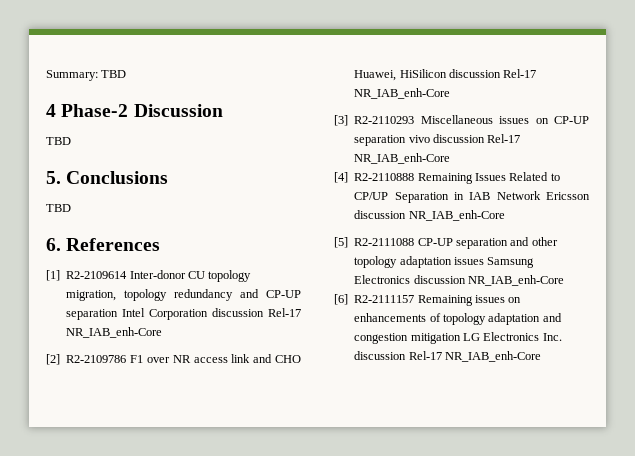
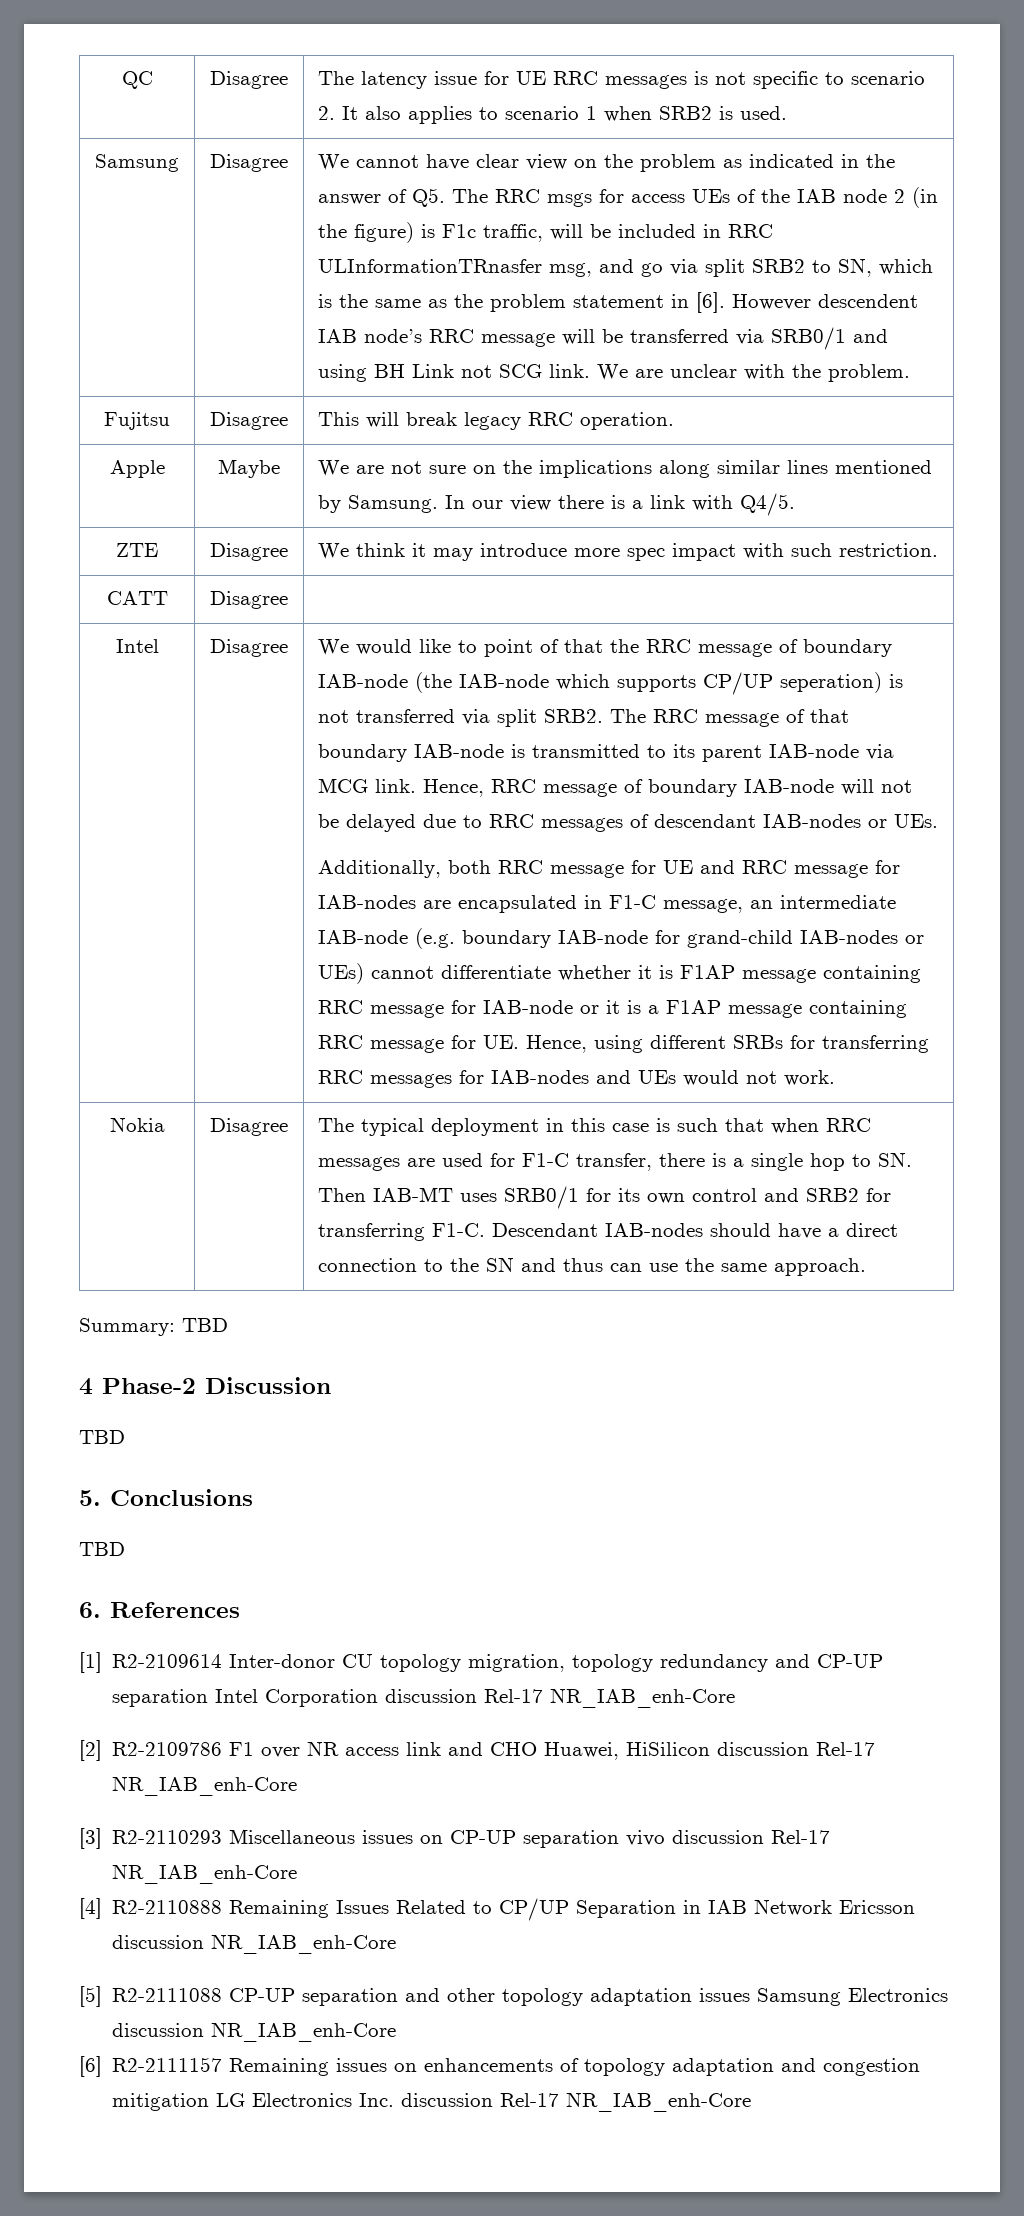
(46, 75) none -> [121,71,153,89] [210,71,288,89] [318,71,926,89] [318,106,788,124] [95,154,179,172] [210,154,288,172] [318,154,896,172] [318,187,939,208] [318,222,774,243] [318,258,934,277] [318,292,919,313] [318,327,889,350] [318,364,911,382] [104,412,170,430] [210,412,288,430] [318,412,675,430] [109,460,165,478] [218,459,280,478] [318,460,933,478] [318,493,796,516] [116,543,158,557] [210,543,288,561] [318,543,939,561] [106,591,168,605] [210,591,288,609] [115,639,159,653] [210,639,288,657] [318,639,893,657] [318,672,904,695] [318,709,850,727] [318,744,895,762] [318,778,913,797] [318,814,939,832] [318,860,901,878] [318,895,897,913] [318,928,925,949] [318,963,922,984] [318,1000,908,1018] [318,1035,930,1053] [318,1070,836,1088] [109,1117,165,1132] [210,1118,288,1136] [318,1118,872,1136] [318,1152,913,1171] [318,1186,892,1209] [318,1223,899,1241] [318,1257,867,1276] QC | Disagree | The latency issue for UE RRC messages is not specific to scenario 2. It also applies to scenario 1 when SRB2 is used. // Samsung | Disagree | We cannot have clear view on the problem as indicated in the answer of Q5. The RRC msgs for access UEs of the IAB node 2 (in the figure) is F1c traffic, will be included in RRC ULInformationTRnasfer msg, and go via split SRB2 to SN, which is the same as the problem statement in [6]. However descendent IAB node’s RRC message will be transferred via SRB0/1 and using BH Link not SCG link. We are unclear with the problem. // Fujitsu | Disagree | This will break legacy RRC operation. // Apple | Maybe | We are not sure on the implications along similar lines mentioned by Samsung. In our view there is a link with Q4/5. // ZTE | Disagree | We think it may introduce more spec impact with such restriction. // CATT | Disagree | // Intel | Disagree | We would like to point of that the RRC message of boundary IAB-node (the IAB-node which supports CP/UP seperation) is not transferred via split SRB2. The RRC message of that boundary IAB-node is transmitted to its parent IAB-node via MCG link. Hence, RRC message of boundary IAB-node will not be delayed due to RRC messages of descendant IAB-nodes or UEs. // Additionally, both RRC message for UE and RRC message for IAB-nodes are encapsulated in F1-C message, an intermediate IAB-node (e.g. boundary IAB-node for grand-child IAB-nodes or UEs) cannot differentiate whether it is F1AP message containing RRC message for IAB-node or it is a F1AP message containing RRC message for UE. Hence, using different SRBs for transferring RRC messages for IAB-nodes and UEs would not work. // Nokia | Disagree | The typical deployment in this case is such that when RRC messages are used for F1-C transfer, there is a single hop to SN. Then IAB-MT uses SRB0/1 for its own control and SRB2 for transferring F1-C. Descendant IAB-nodes should have a direct connection to the SN and thus can use the same approach. //

